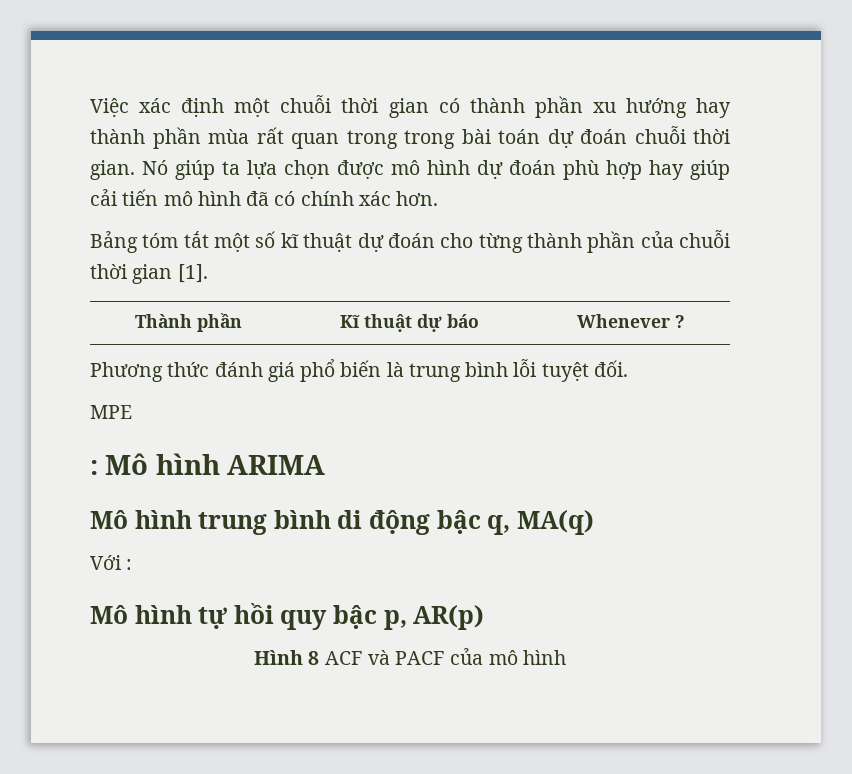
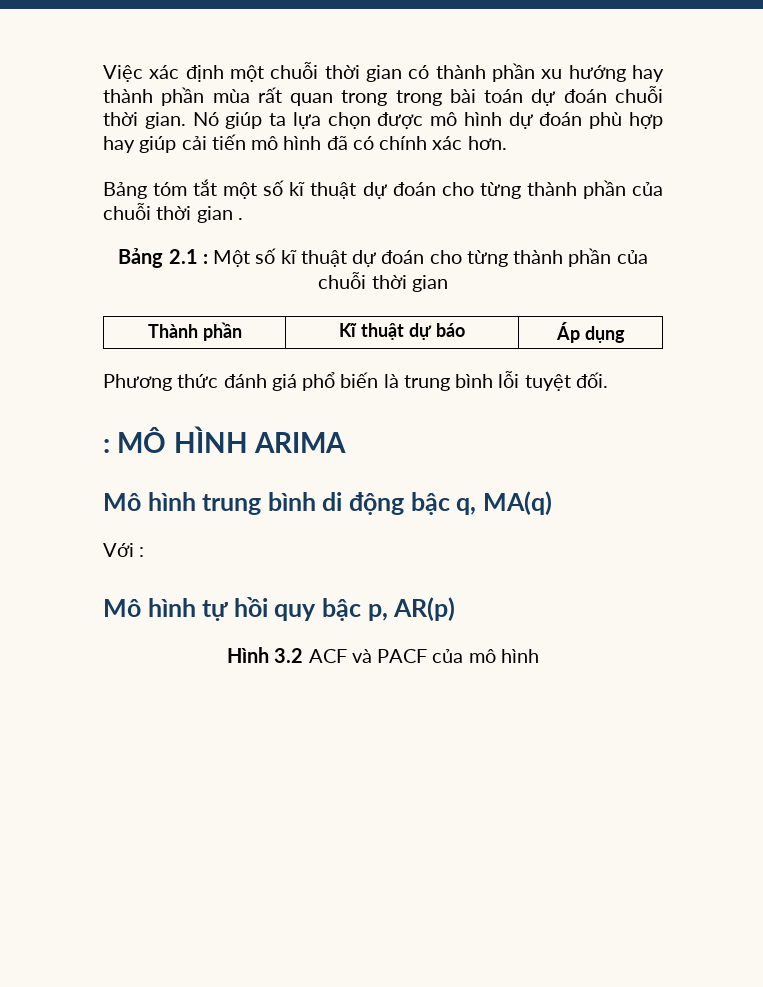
[177,264,208,283] [1]. -> [237,218,243,220] [118,248,648,268] [318,272,448,292] . // Bảng 2.1 : Một số kĩ thuật dự đoán cho từng thành phần của chuỗi thời gian
[576,314,685,328] Whenever ? -> [555,322,625,343] Áp dụng
[90,405,132,419] [90,453,220,475] // MPE // : Mô hình -> [103,426,248,453] // : MÔ HÌNH
[308,651,320,665] 8 -> [274,648,304,663] 3.2

